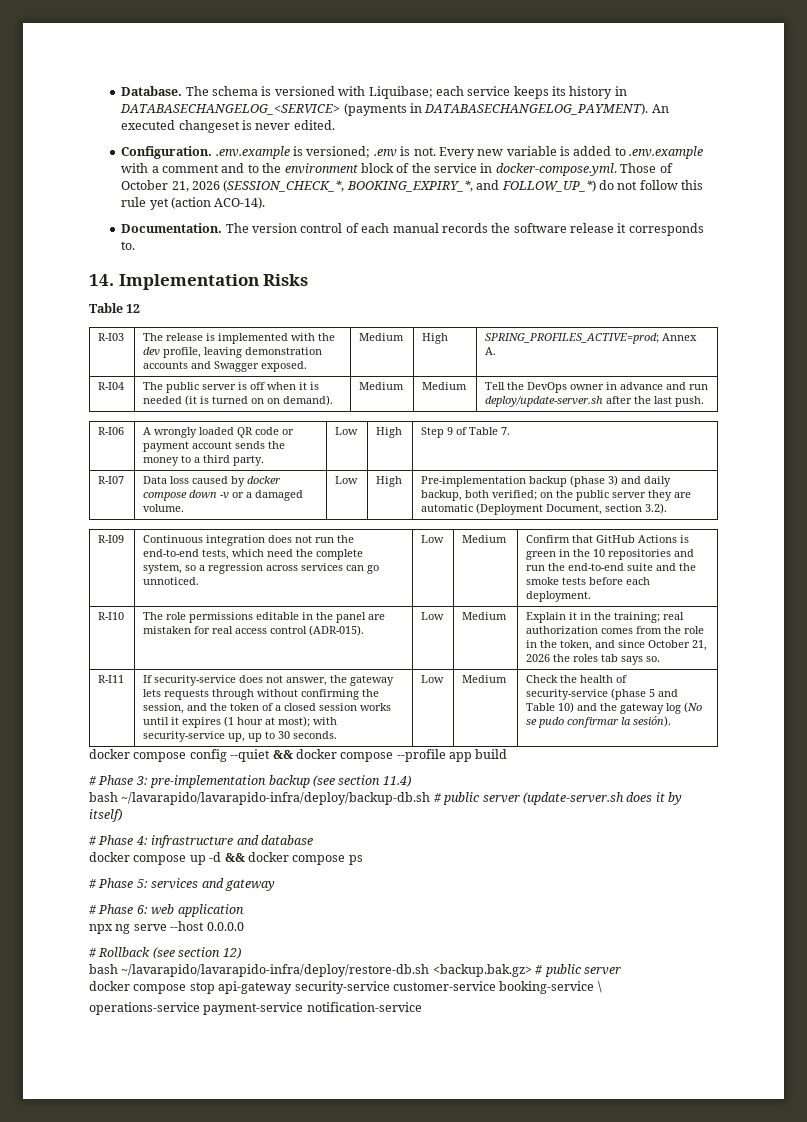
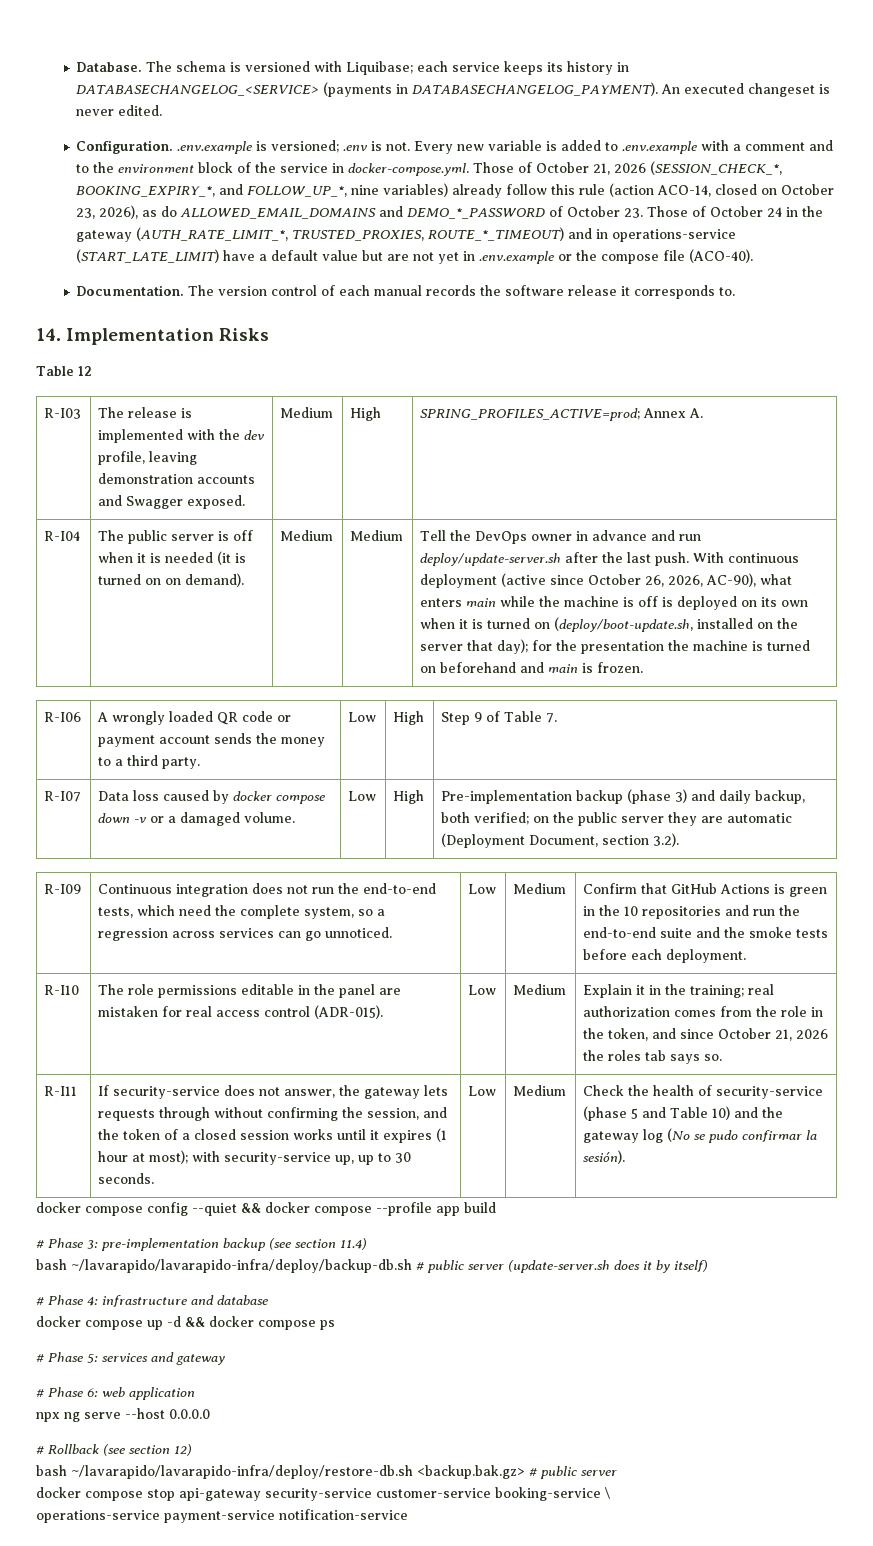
[501,180,703,192] [121,197,266,210] FOLLOW_UP_*) do not follow this rule yet (action ACO-14). -> [247,183,835,198] [76,205,824,219] [76,227,737,242] [76,249,754,264] FOLLOW_UP_*, nine variables) already follow this rule (action ACO-14, closed on October 23, 2026), as do ALLOWED_EMAIL_DOMAINS and DEMO_*_PASSWORD of October 23. Those of October 24 in the gateway (AUTH_RATE_LIMIT_*, TRUSTED_PROXIES, ROUTE_*_TIMEOUT) and in operations-service (START_LATE_LIMIT) have a default value but are not yet in .env.example or the compose file (ACO-40).
(705, 401) none -> [693,552,800,563] [420,573,793,588] [420,596,809,610] [420,617,799,632] [420,639,811,654] [420,662,644,673] With continuous deployment (active since October 26, 2026, AC-90), what enters main while the machine is off is deployed on its own when it is turned on (deploy/boot-update.sh, installed on the server that day); for the presentation the machine is turned on beforehand and main is frozen.

